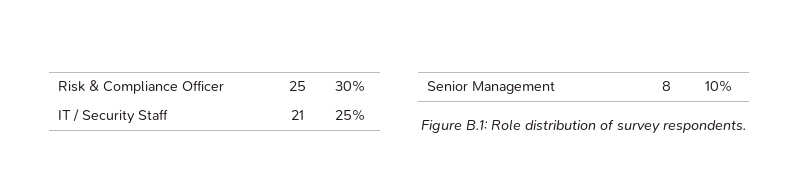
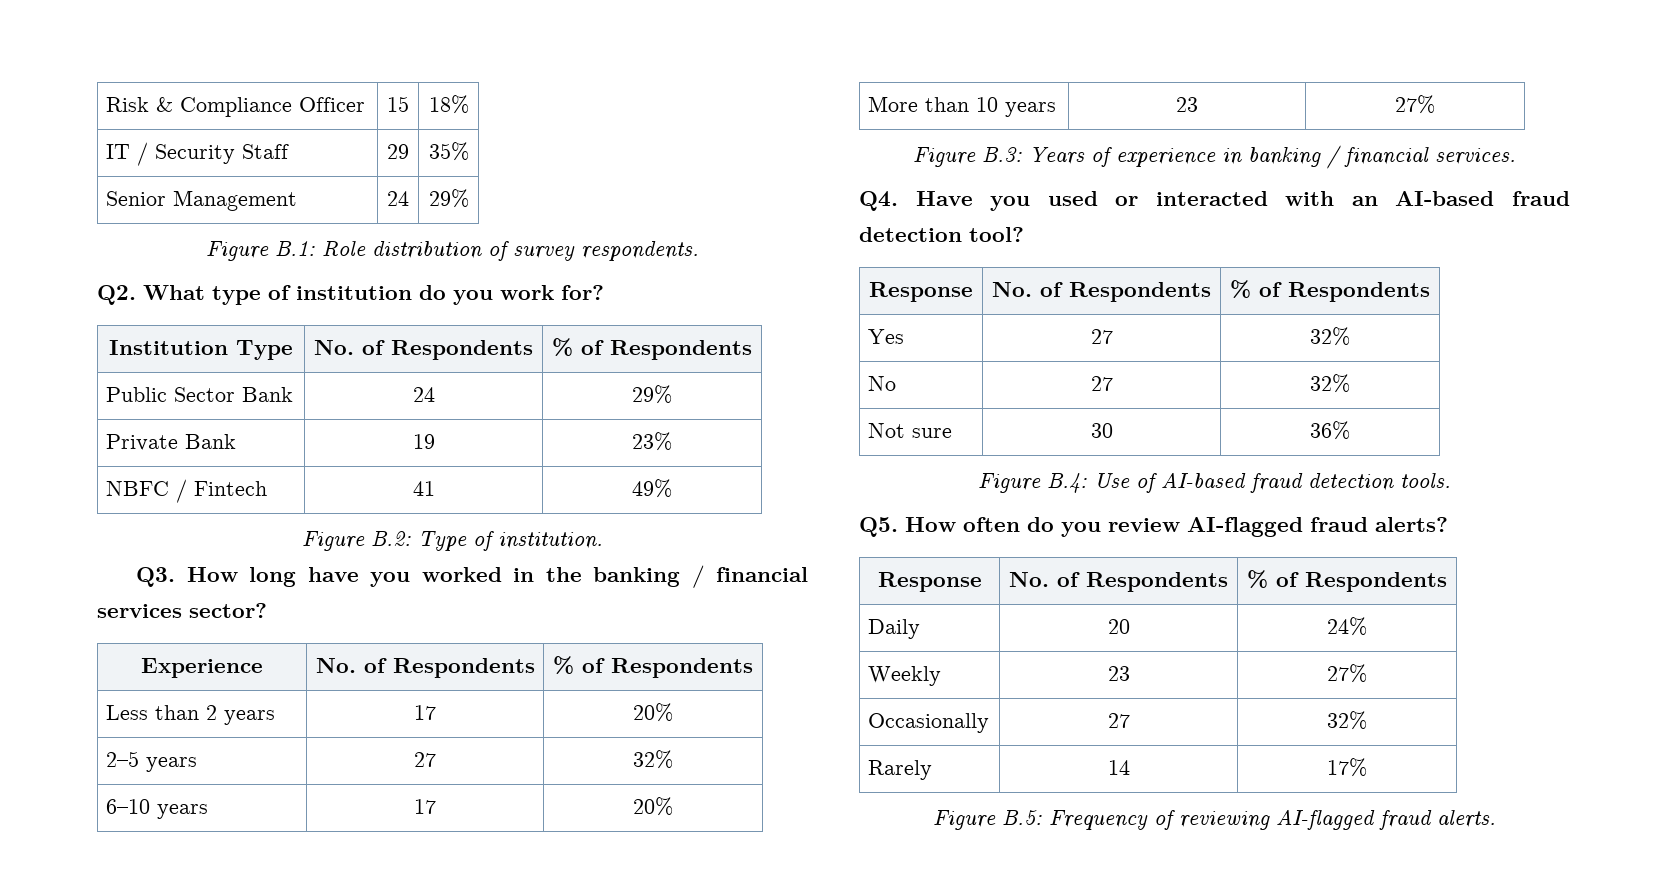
[289,81,306,91] [334,80,365,92] 25 | 30% -> [387,96,409,112] [428,95,469,114] 15 | 18%
[291,110,304,120] [334,109,365,121] 21 | 25% -> [387,144,409,159] [428,142,469,161] 29 | 35%
[662,81,671,91] [705,80,732,92] 8 | 10% -> [387,191,409,206] [428,189,469,208] 24 | 29%
(746, 126) none -> [97,285,604,305] [109,340,293,360] [314,340,533,360] [552,338,752,360] [106,387,294,402] [412,387,435,402] [632,385,672,404] [106,434,237,451] [412,434,435,449] [632,432,672,451] [106,479,268,503] [412,481,435,496] [632,479,672,498] [302,531,603,551] [136,565,808,588] [97,603,267,618] [141,658,263,678] [315,658,535,678] [553,656,753,678] [106,705,276,725] [414,705,436,720] [633,703,673,722] [106,751,198,772] [414,752,436,767] [633,750,673,769] [106,799,209,819] [414,799,436,814] [633,797,673,816] [868,96,1057,117] [1176,97,1198,112] [1395,95,1435,114] [913,145,1516,169] [859,191,1570,211] [859,227,1024,242] [869,282,973,302] [992,282,1211,302] [1230,280,1430,302] [868,329,905,344] [1090,329,1113,344] [1310,327,1350,346] [868,376,897,391] [1090,376,1113,391] [1310,374,1350,393] [868,423,953,438] [1090,423,1113,438] [1310,421,1350,440] [978,472,1451,493] [859,517,1448,537] [877,572,982,592] [1009,572,1228,592] [1247,570,1447,592] [868,619,921,639] [1107,619,1130,634] [1327,617,1367,636] [868,666,942,686] [1107,666,1130,681] [1327,664,1367,683] [868,713,990,733] [1107,713,1130,728] [1327,711,1367,730] [868,760,933,780] [1107,760,1130,775] [1327,758,1367,777] [933,809,1496,831] // Q2. What type of institution do you work for? // Institution Type | No. of Respondents | % of Respondents // Public Sector Bank | 24 | 29% // Private Bank | 19 | 23% // NBFC / Fintech | 41 | 49% // Figure B.2: Type of institution. // Q3. How long have you worked in the banking / financial services sector? // Experience | No. of Respondents | % of Respondents // Less than 2 years | 17 | 20% // 2–5 years | 27 | 32% // 6–10 years | 17 | 20% // More than 10 years | 23 | 27% // Figure B.3: Years of experience in banking / financial services. // Q4. Have you used or interacted with an AI-based fraud detection tool? // Response | No. of Respondents | % of Respondents // Yes | 27 | 32% // No | 27 | 32% // Not sure | 30 | 36% // Figure B.4: Use of AI-based fraud detection tools. // Q5. How often do you review AI-flagged fraud alerts? // Response | No. of Respondents | % of Respondents // Daily | 20 | 24% // Weekly | 23 | 27% // Occasionally | 27 | 32% // Rarely | 14 | 17% // Figure B.5: Frequency of reviewing AI-flagged fraud alerts.

